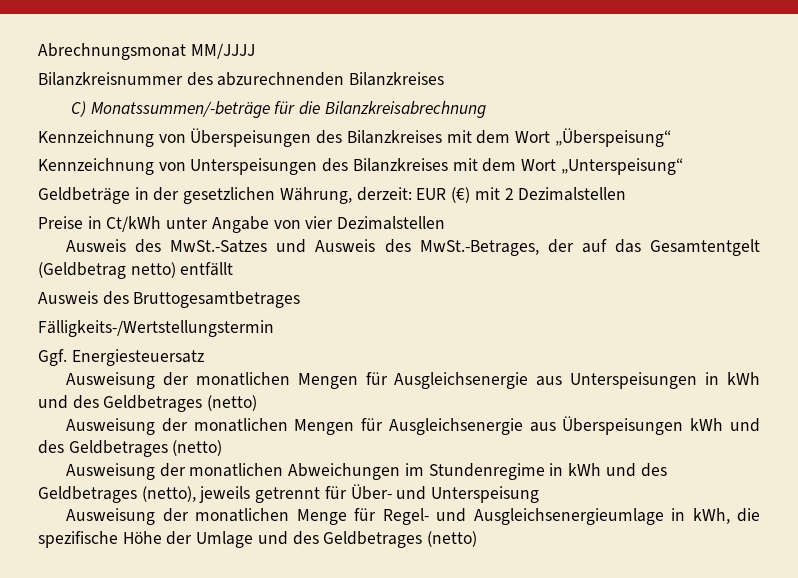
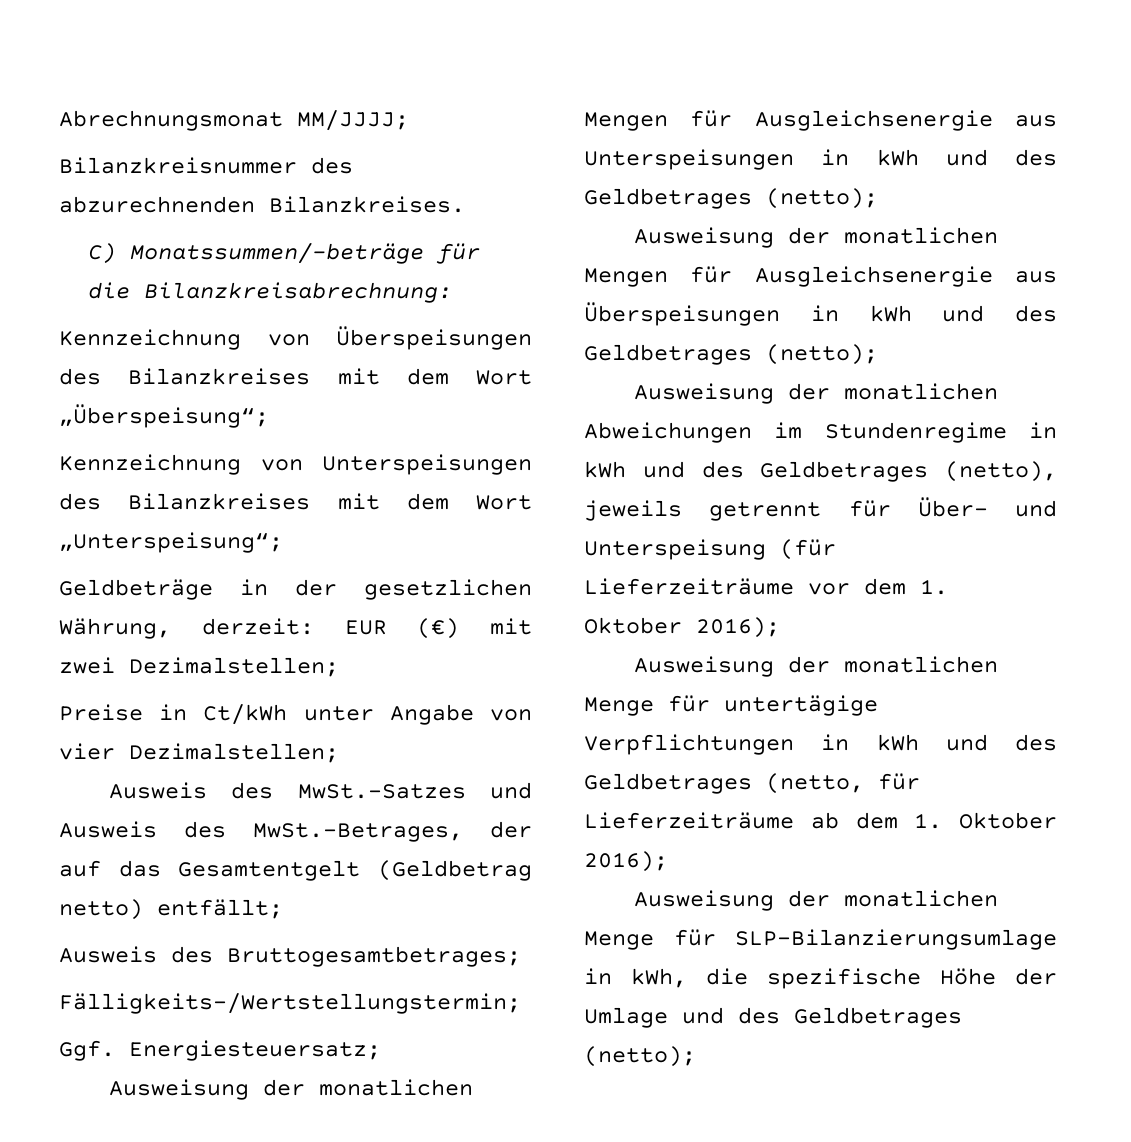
[190,43,255,59] MM/JJJJ -> [297,110,409,131] MM/JJJJ;
[349,72,445,86] Bilanzkreises -> [269,196,465,213] Bilanzkreises.
[324,101,486,118] Bilanzkreisabrechnung -> [143,282,452,303] Bilanzkreisabrechnung:
[554,128,671,147] „Überspeisung“ -> [59,404,269,428] „Überspeisung“;
[560,158,683,175] „Unterspeisung“ -> [59,532,283,553] „Unterspeisung“;
[504,187,627,201] 2 Dezimalstellen -> [59,657,339,677] zwei Dezimalstellen;
[337,216,446,230] Dezimalstellen -> [129,743,339,763] Dezimalstellen;
[180,262,234,276] [38,291,301,308] [38,320,274,337] entfällt // Ausweis des Bruttogesamtbetrages // Fälligkeits-/Wertstellungstermin -> [157,899,283,919] [59,946,521,967] [59,993,521,1014] entfällt; // Ausweis des Bruttogesamtbetrages; // Fälligkeits-/Wertstellungstermin;
[71,349,204,366] Energiesteuersatz -> [129,1040,381,1061] Energiesteuersatz;
[207,395,258,411] (netto) -> [766,188,878,209] (netto);
[690,418,761,432] [38,440,223,457] kWh und des Geldbetrages (netto) -> [810,305,1057,322] [584,344,878,365] in kWh und des Geldbetrages (netto);
[65,508,664,525] // Ausweisung der monatlichen Menge für Regel- und Ausgleichsenergieumlage -> [780,539,836,560] [584,578,948,595] [584,617,780,638] [633,656,998,677] [584,695,878,716] [584,734,1057,755] [584,773,920,794] [584,812,1057,829] [584,851,668,872] [633,890,998,911] [584,929,1057,950] (für Lieferzeiträume vor dem 1. Oktober 2016); // Ausweisung der monatlichen Menge für untertägige Verpflichtungen in kWh und des Geldbetrages (netto, für Lieferzeiträume ab dem 1. Oktober 2016); // Ausweisung der monatlichen Menge für SLP-Bilanzierungsumlage
[427,531,478,547] (netto) -> [584,1046,696,1067] (netto);

